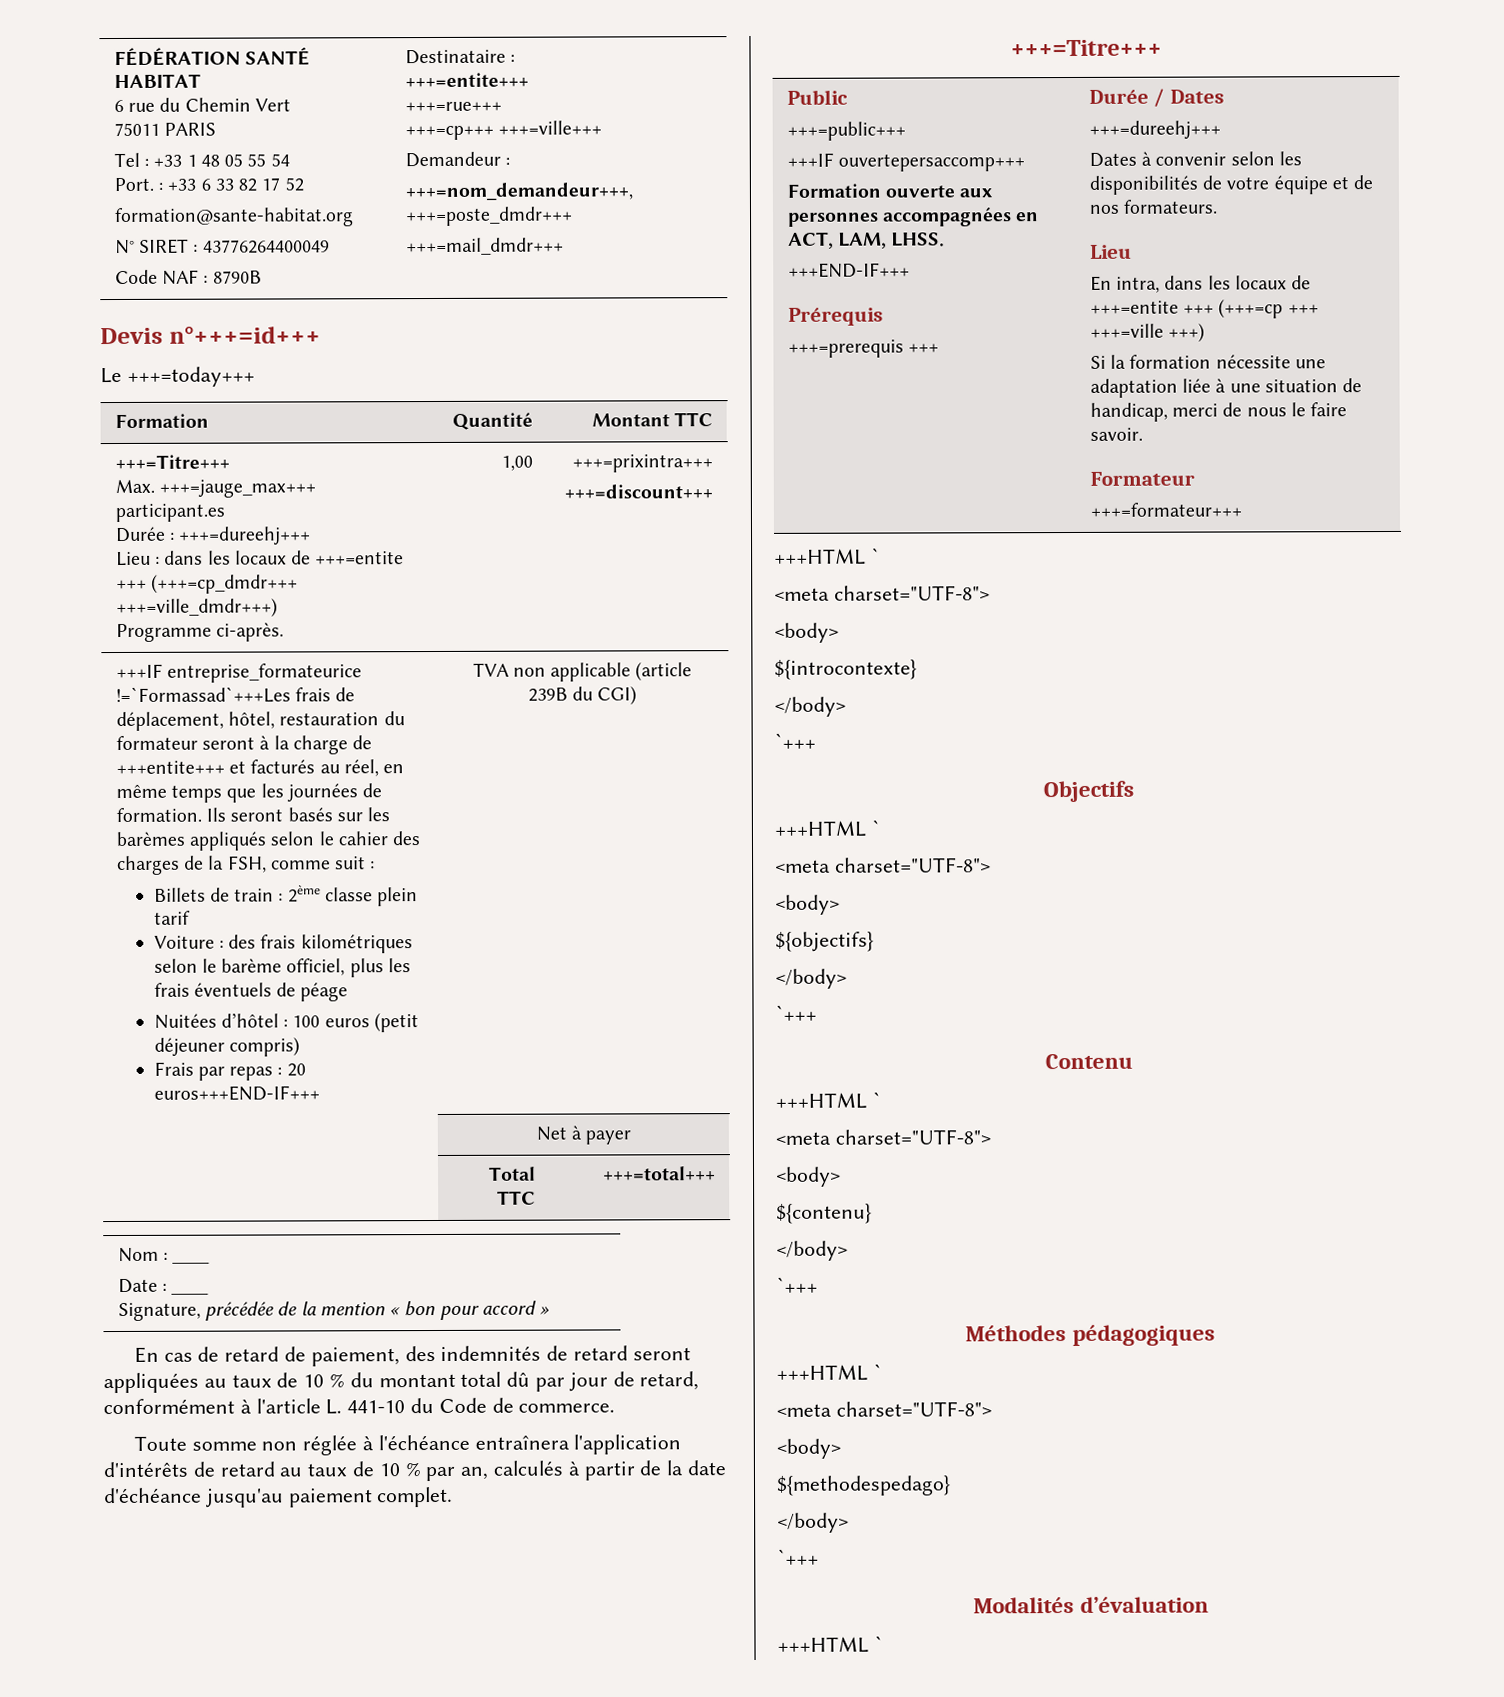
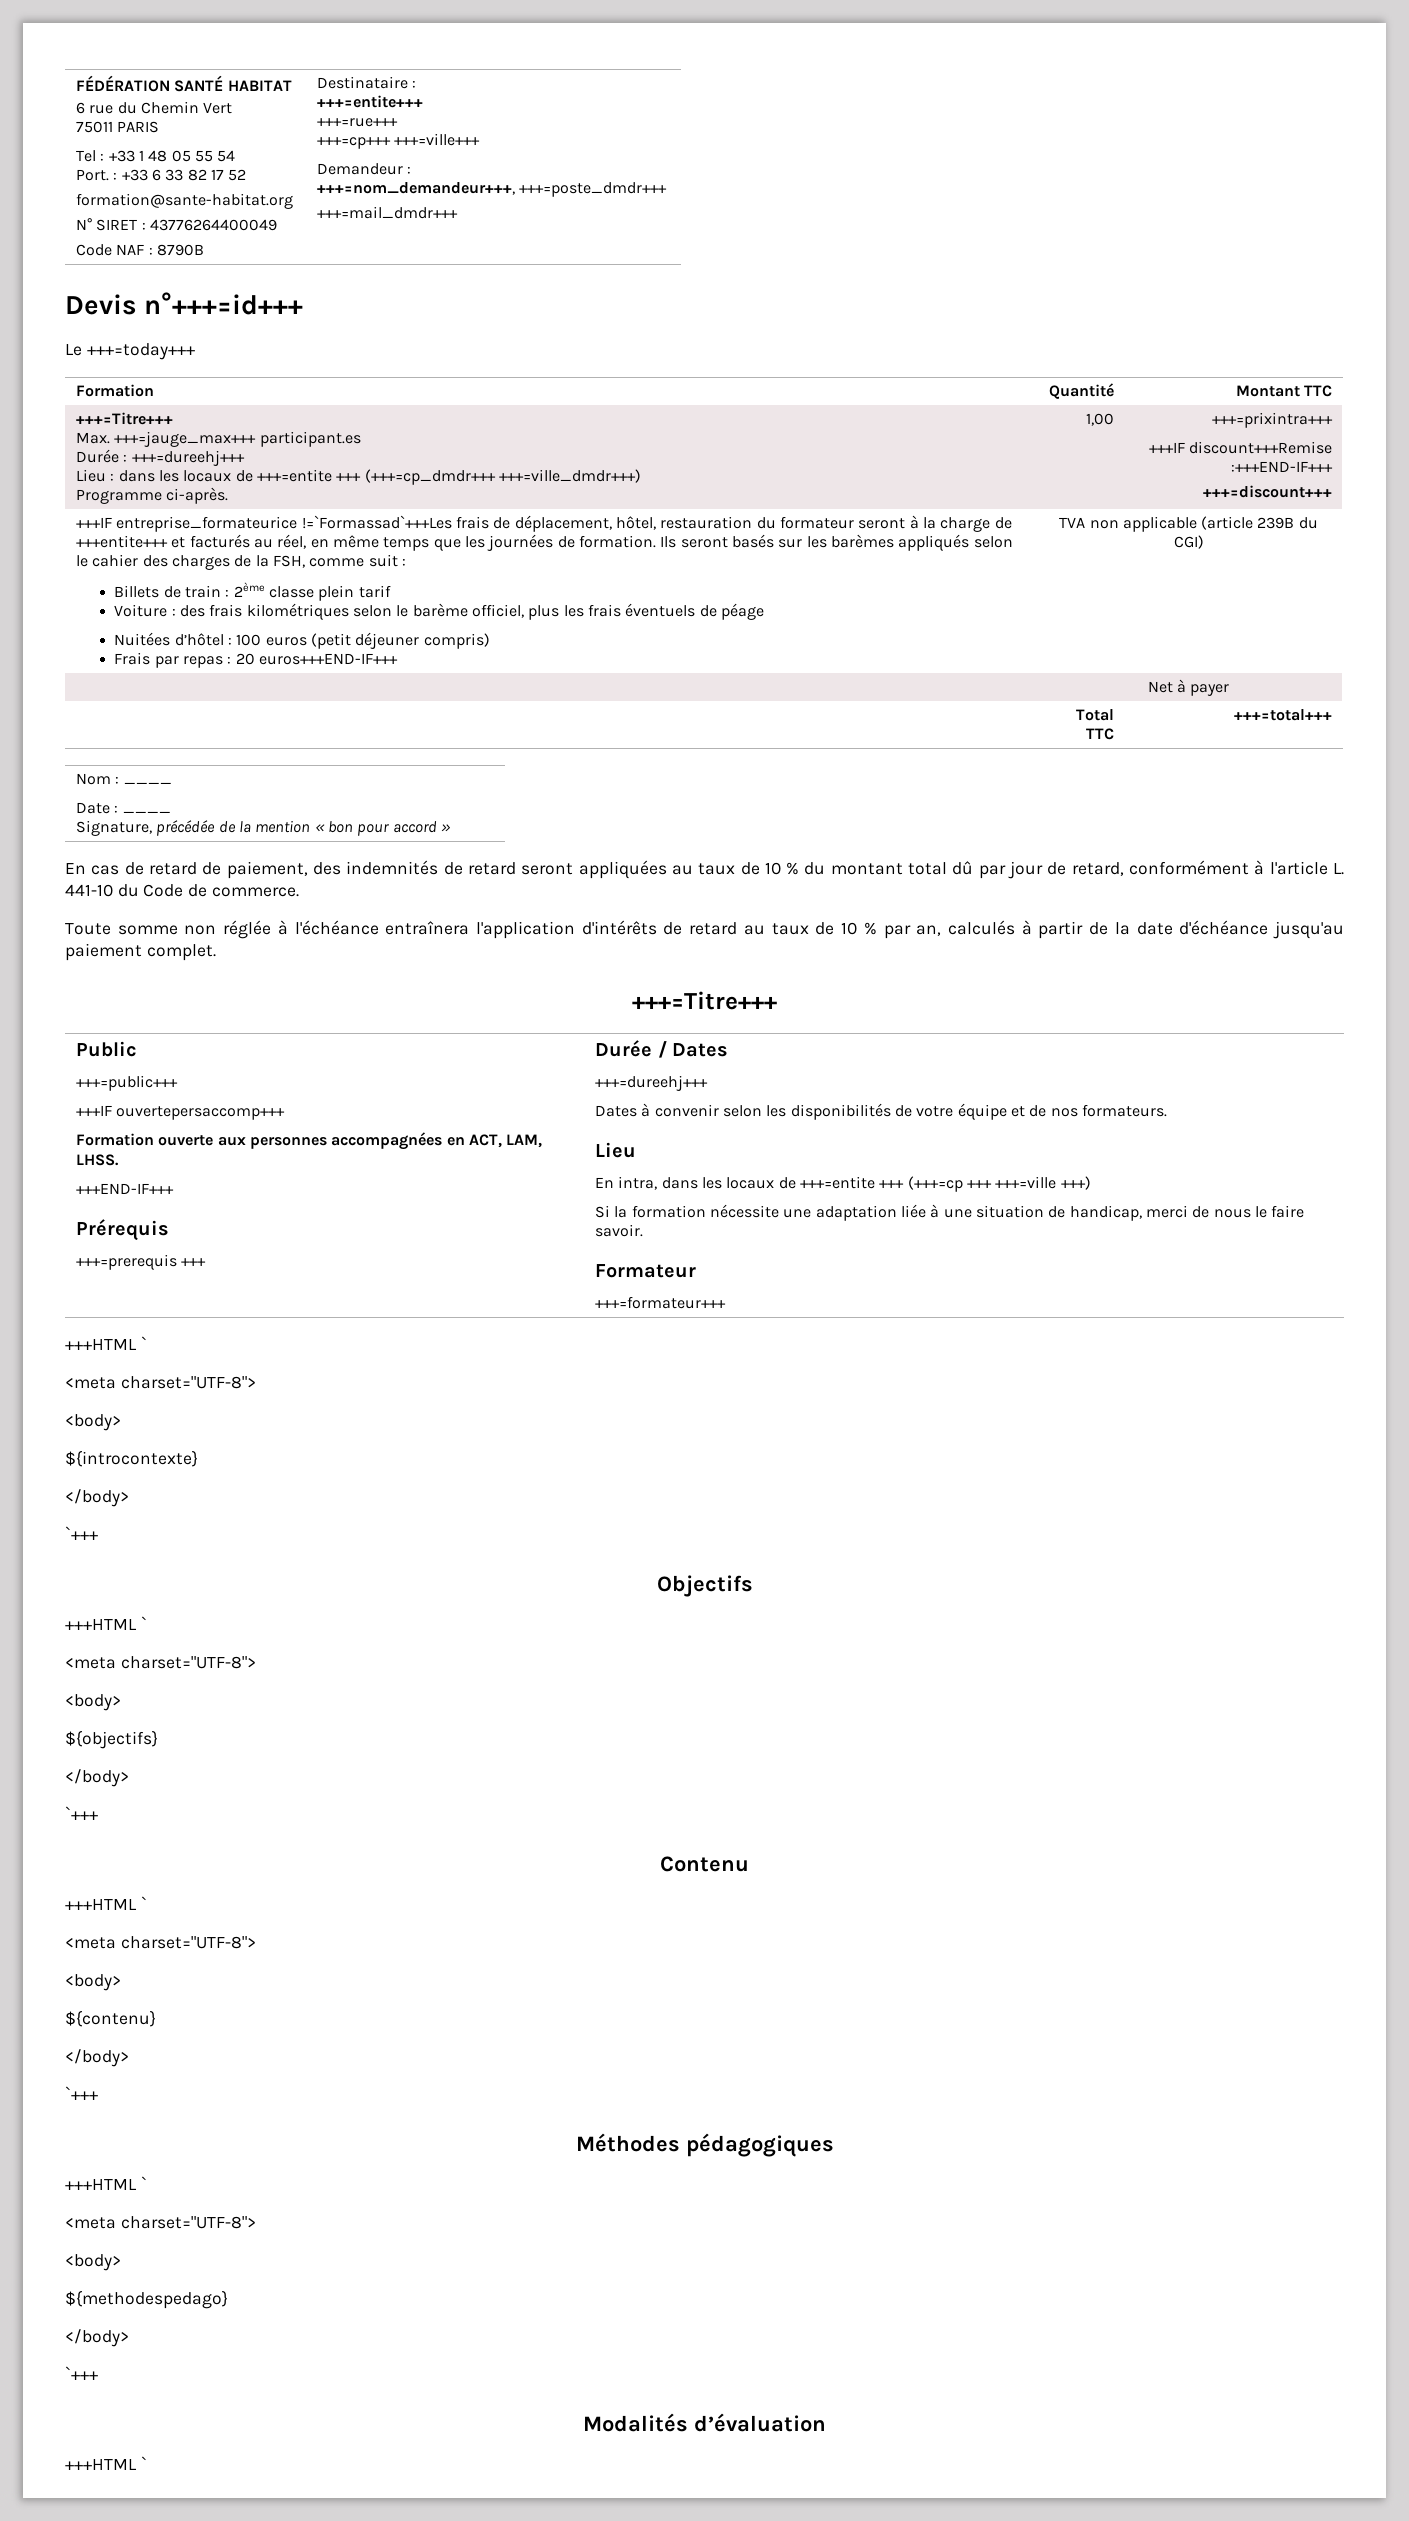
(714, 463) none -> [1148,441,1332,454] [1230,461,1333,472] // +++IF discount+++Remise :+++END-IF+++

